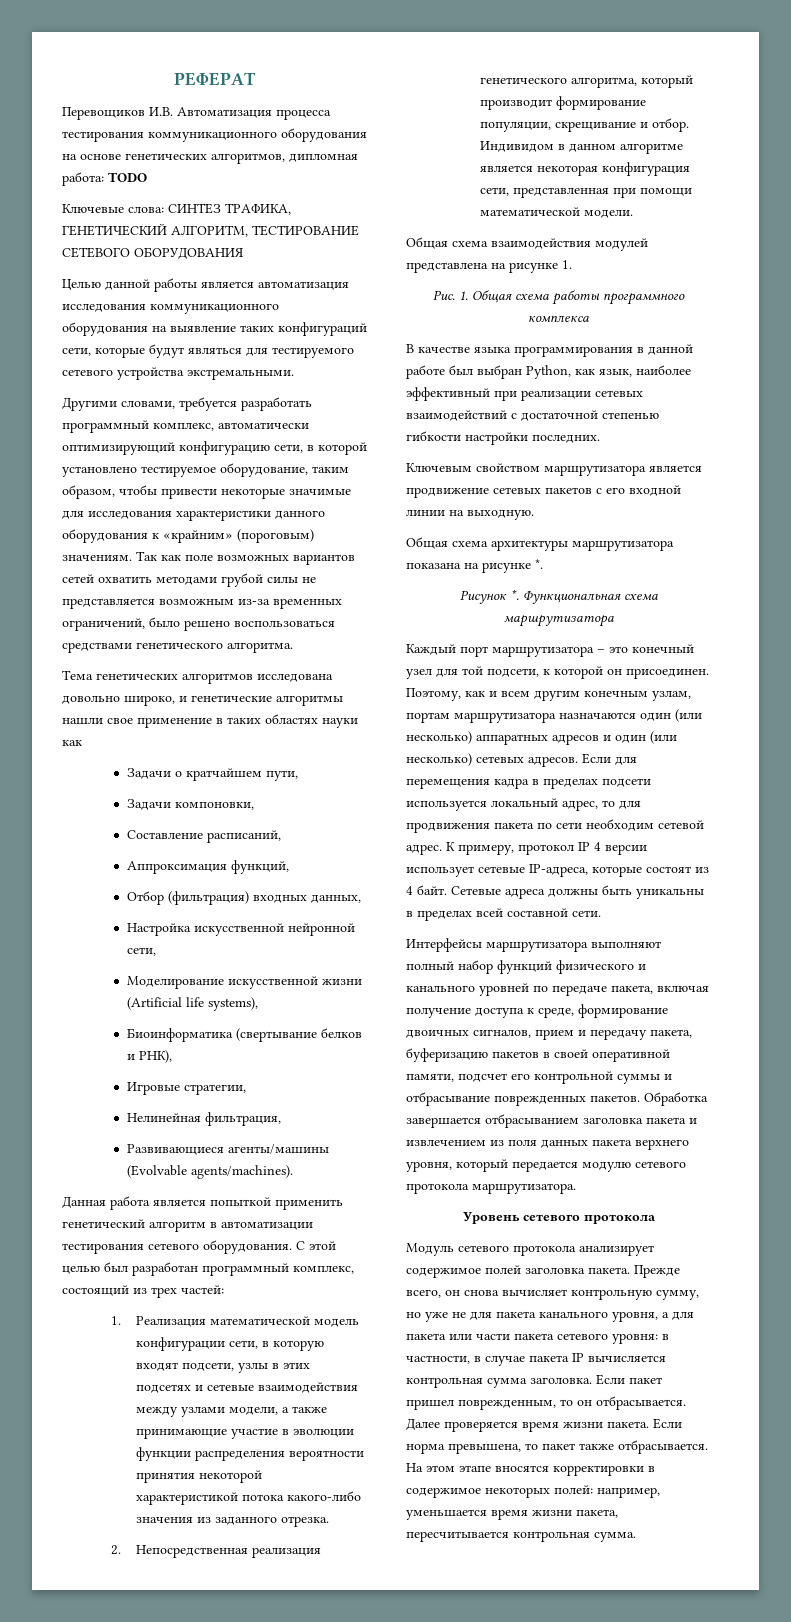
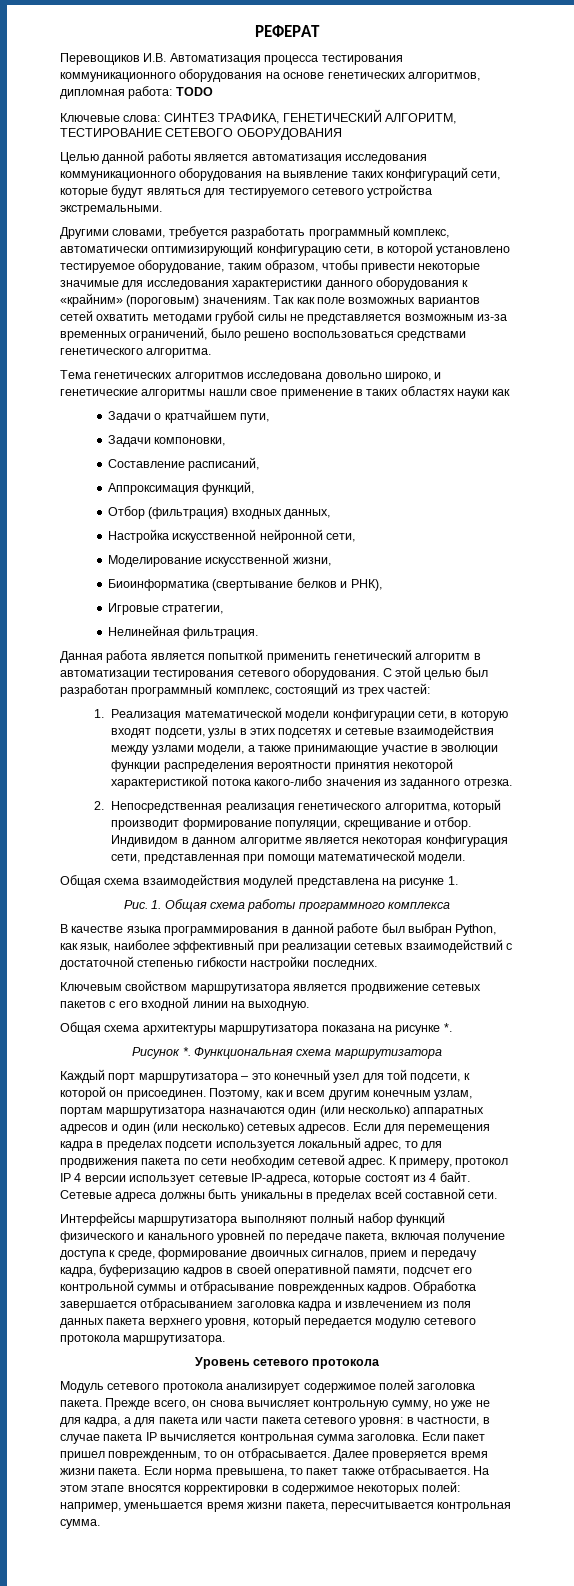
[321,979,362,985] [126,997,258,1011] жизни (Artificial life systems), -> [292,557,331,566] жизни,
[204,1112,281,1126] [126,1144,329,1155] [126,1165,293,1179] фильтрация, // Развивающиеся агенты/машины (Evolvable agents/machines). -> [183,627,259,639] фильтрация.
[313,1319,359,1327] модель -> [285,711,330,721] модели
[650,1029,692,1038] [406,1048,539,1062] пакета, буферизацию пакетов -> [60,1264,223,1277] кадра, буферизацию кадров
[590,1095,640,1102] пакетов. -> [366,1284,410,1294] кадров.
[646,1117,686,1124] пакета -> [298,1301,332,1311] кадра
[496,1311,658,1322] пакета канального уровня, -> [84,1417,121,1427] кадра,

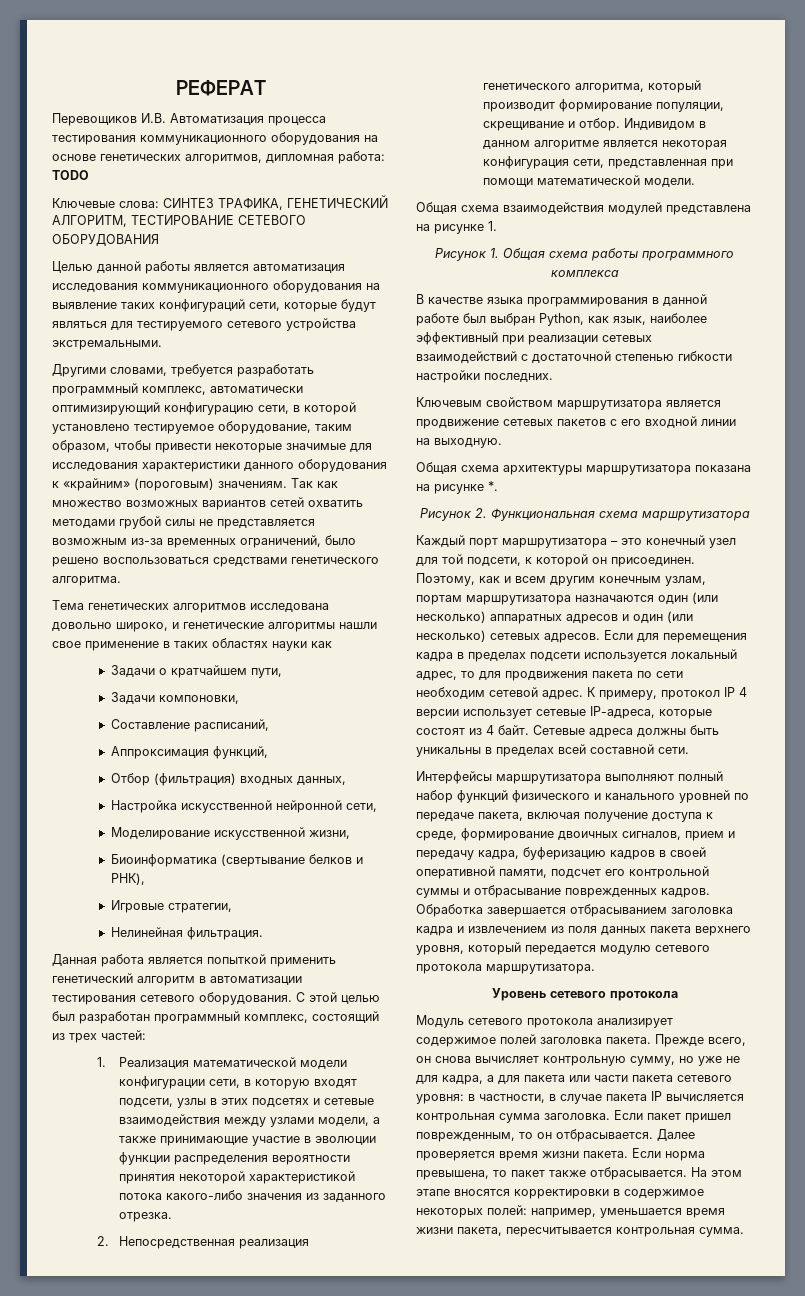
[316,297,345,304] поле -> [52,500,122,507] множество
[123,900,148,909] Рис. -> [435,248,487,261] Рисунок
[182,1047,191,1056] *. -> [474,508,487,518] 2.

